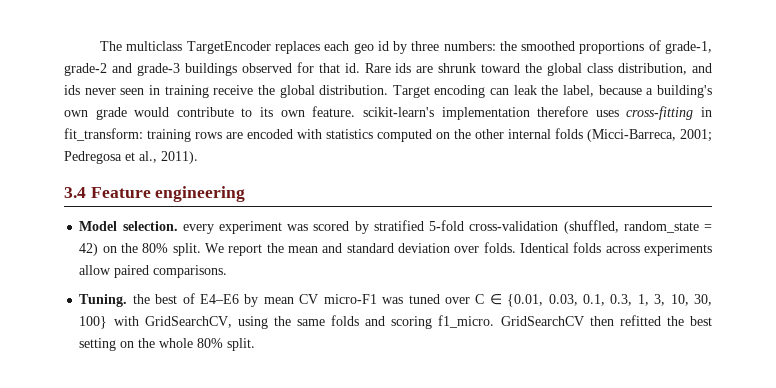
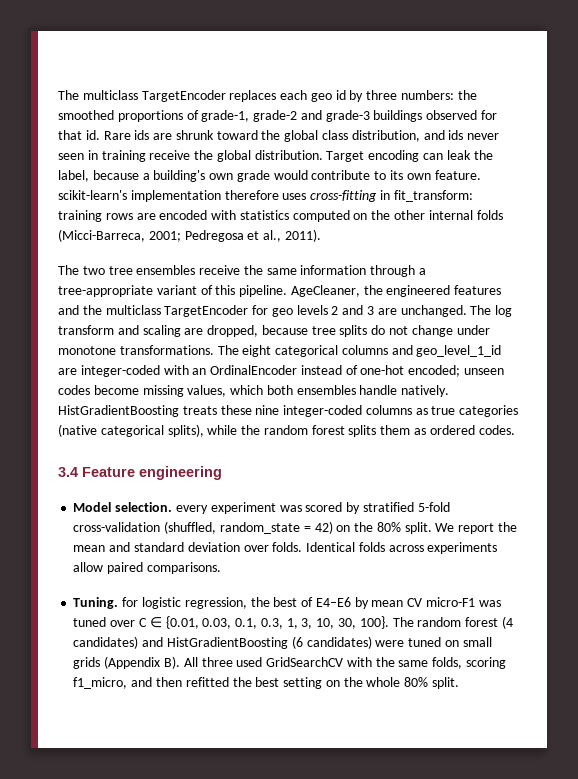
(198, 157) none -> [58,265,427,277] [58,285,502,297] [58,305,513,317] [58,325,490,337] [58,345,502,357] [58,365,505,377] [58,385,450,397] [58,405,519,417] [58,424,515,437] // The two tree ensembles receive the same information through a tree-appropriate variant of this pipeline. AgeCleaner, the engineered features and the multiclass TargetEncoder for geo levels 2 and 3 are unchanged. The log transform and scaling are dropped, because tree splits do not change under monotone transformations. The eight categorical columns and geo_level_1_id are integer-coded with an OrdinalEncoder instead of one-hot encoded; unseen codes become missing values, which both ensembles handle natively. HistGradientBoosting treats these nine integer-coded columns as true categories (native categorical splits), while the random forest splits them as ordered codes.
(128, 300) none -> [122,597,247,609] for logistic regression,
[79,315,584,329] 100} with GridSearchCV, using the same folds and scoring f1_micro. GridSearchCV -> [359,616,513,629] [73,636,492,649] [73,656,506,669] [73,677,153,689] 100}. The random forest (4 candidates) and HistGradientBoosting (6 candidates) were tuned on small grids (Appendix B). All three used GridSearchCV with the same folds, scoring f1_micro, and

